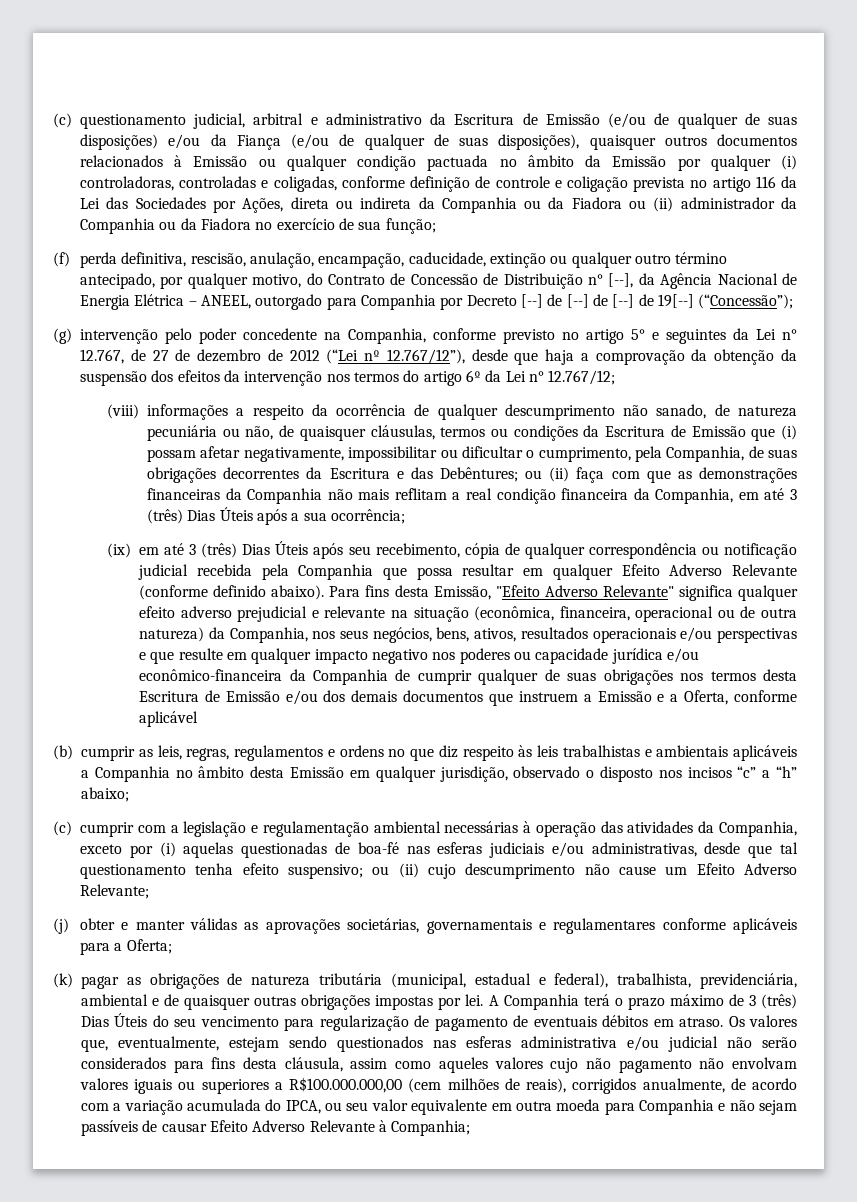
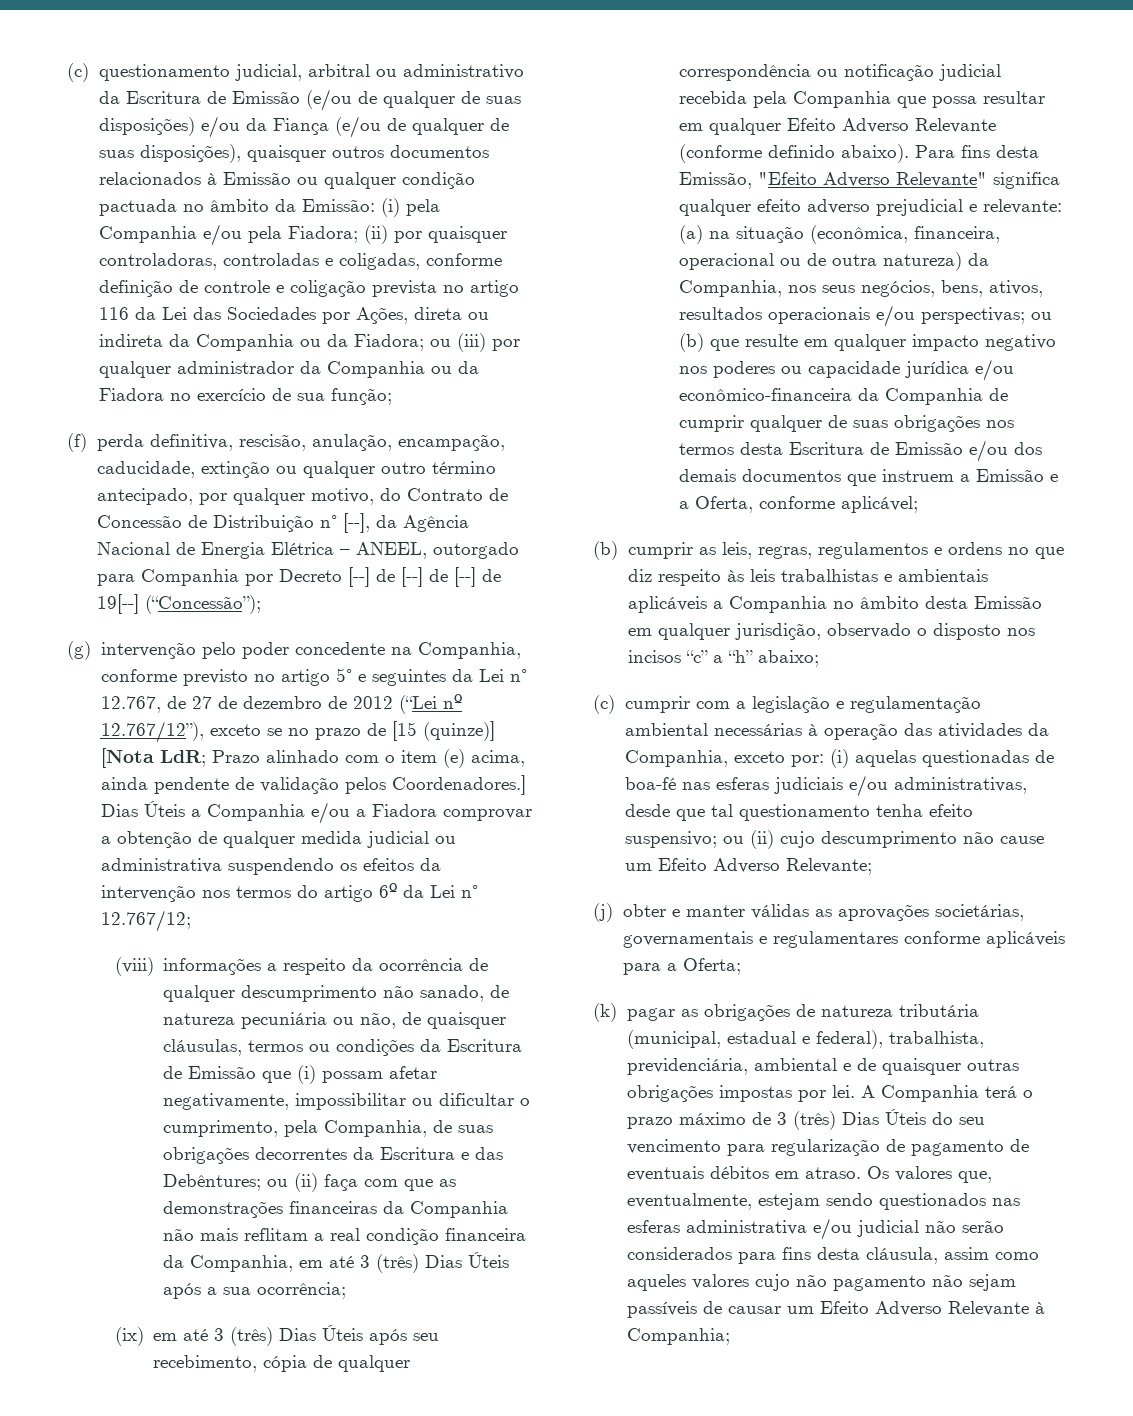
[310,117,318,125] e -> [375,69,397,77] ou
[612,155,798,171] Emissão por qualquer (i) -> [301,198,440,217] [98,224,507,246] Emissão: (i) pela Companhia e/ou pela Fiadora; (ii) por quaisquer
[571,197,674,212] Fiadora ou (ii) -> [353,333,520,352] [98,361,171,378] Fiadora; ou (iii) por qualquer
[471,349,797,365] [80,370,174,386] desde que haja a comprovação da obtenção da suspensão dos -> [209,721,495,741] [100,748,525,768] [100,775,526,795] [100,801,532,824] [100,831,456,848] [100,858,357,875] exceto se no prazo de [15 (quinze)] [Nota LdR; Prazo alinhado com o item (e) acima, ainda pendente de validação pelos Coordenadores.] Dias Úteis a Companhia e/ou a Fiadora comprovar a obtenção de qualquer medida judicial ou administrativa suspendendo os
[324,606,386,618] relevante -> [983,199,1063,214] [679,225,704,244] relevante: (a)
[717,628,798,643] [139,652,147,660] perspectivas e -> [921,307,1053,324] [679,333,705,352] perspectivas; ou (b)
[139,711,199,727] aplicável -> [841,496,919,513] aplicável;
[129,845,153,858] por -> [790,754,824,767] por:
[732,1057,798,1069] [80,1077,798,1094] [81,1099,755,1115] envolvam valores iguais ou superiores a R$100.000.000,00 (cem milhões de reais), corrigidos anualmente, de acordo com a variação acumulada do IPCA, ou seu valor equivalente em outra moeda para Companhia e não -> (963, 1280) none
(207, 1127) none -> [786,1306,814,1314] um

